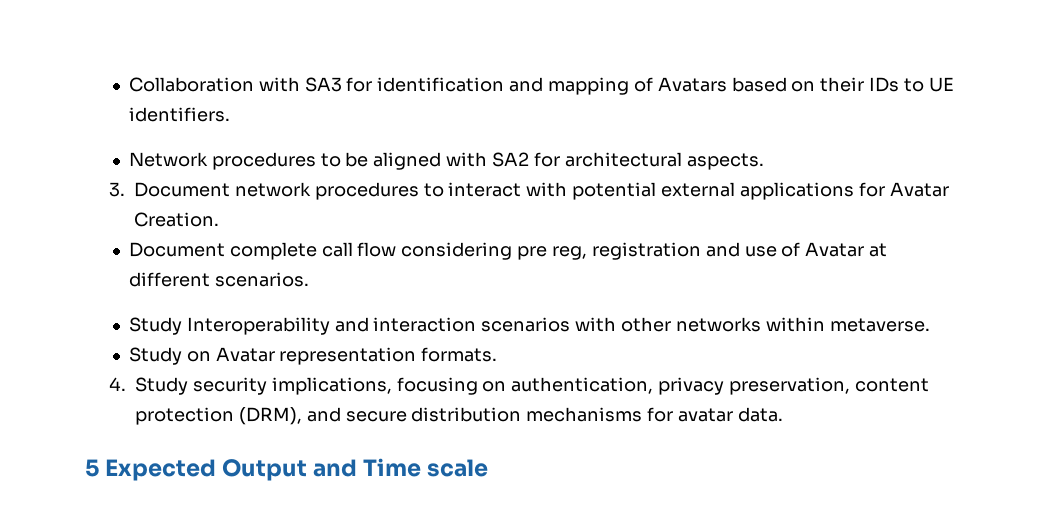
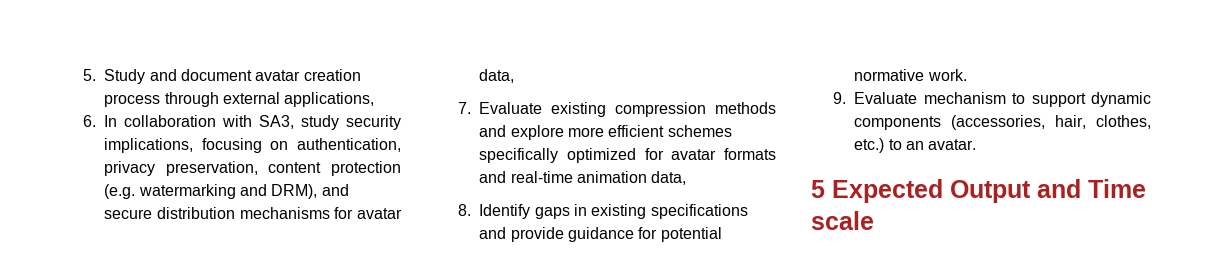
[128,77,954,95] [128,107,230,122] [128,152,764,170] [108,182,949,200] [133,212,219,227] [128,242,888,260] [128,272,309,287] [128,317,930,335] [128,347,498,365] [108,377,188,395] Collaboration with SA3 for identification and mapping of Avatars based on their IDs to UE identifiers. // Network procedures to be aligned with SA2 for architectural aspects. // 3. Document network procedures to interact with potential external applications for Avatar Creation. // Document complete call flow considering pre reg, registration and use of Avatar at different scenarios. // Study Interoperability and interaction scenarios with other networks within metaverse. // Study on Avatar representation formats. // 4. Study -> [82,69,361,84] [104,92,375,107] [82,115,340,130] 5. Study and document avatar creation process through external applications, // 6. In collaboration with SA3, study
[238,407,302,425] (DRM), -> [104,184,318,199] (e.g. watermarking and DRM),
[737,407,783,422] data. -> [479,69,515,83] [457,102,776,117] [479,125,732,140] [479,148,776,163] [479,171,687,185] [457,204,748,219] [479,227,722,242] [854,69,967,81] [832,92,1151,107] [854,115,1151,130] [854,138,977,153] data, // 7. Evaluate existing compression methods and explore more efficient schemes specifically optimized for avatar formats and real-time animation data, // 8. Identify gaps in existing specifications and provide guidance for potential normative work. // 9. Evaluate mechanism to support dynamic components (accessories, hair, clothes, etc.) to an avatar.

